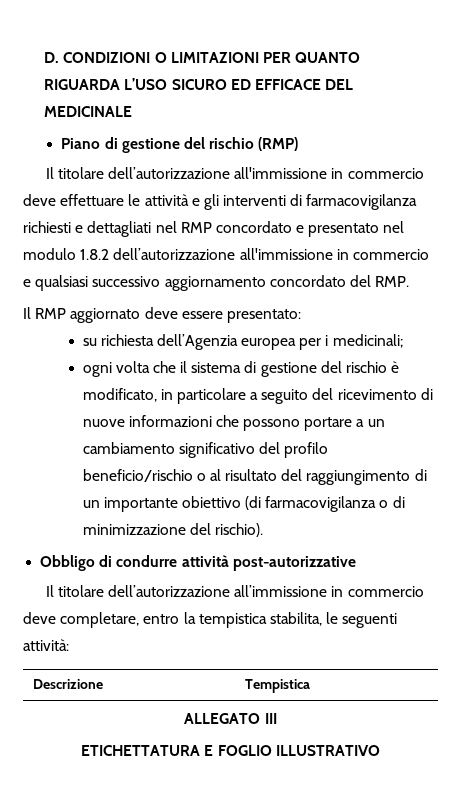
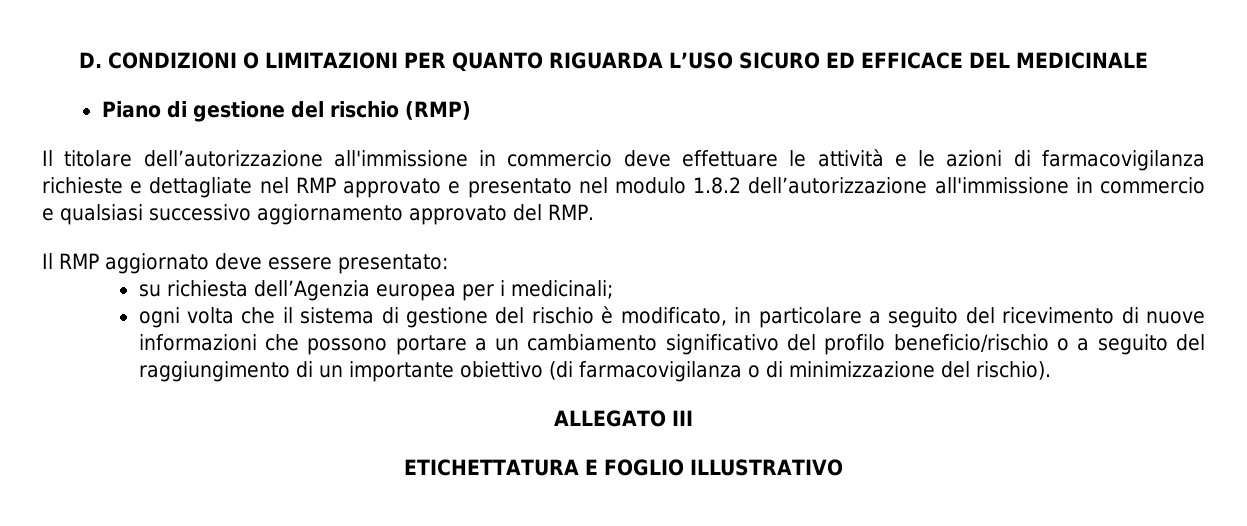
[203,194,418,210] [23,221,152,237] gli interventi di farmacovigilanza richiesti e dettagliati -> [918,150,1206,171] [42,177,253,198] le azioni di farmacovigilanza richieste e dettagliate
[215,221,292,233] concordato -> [343,178,442,198] approvato
[269,275,346,287] concordato -> [409,205,507,225] approvato
[209,469,278,481] al risultato -> [1077,334,1168,355] a seguito
[40,555,356,571] [45,585,424,597] [23,612,398,628] [23,639,69,651] [33,679,104,689] [245,679,311,693] // Obbligo di condurre attività post-autorizzative // Il titolare dell’autorizzazione all’immissione in commercio deve completare, entro la tempistica stabilita, le seguenti attività: // Descrizione | Tempistica -> (1051, 370) none

